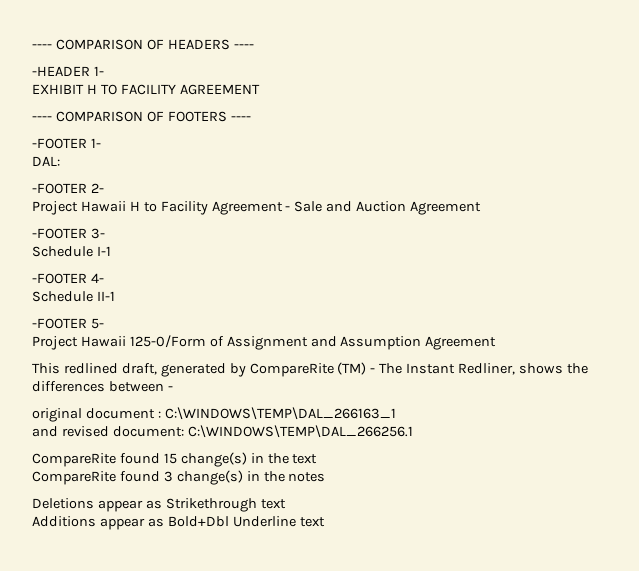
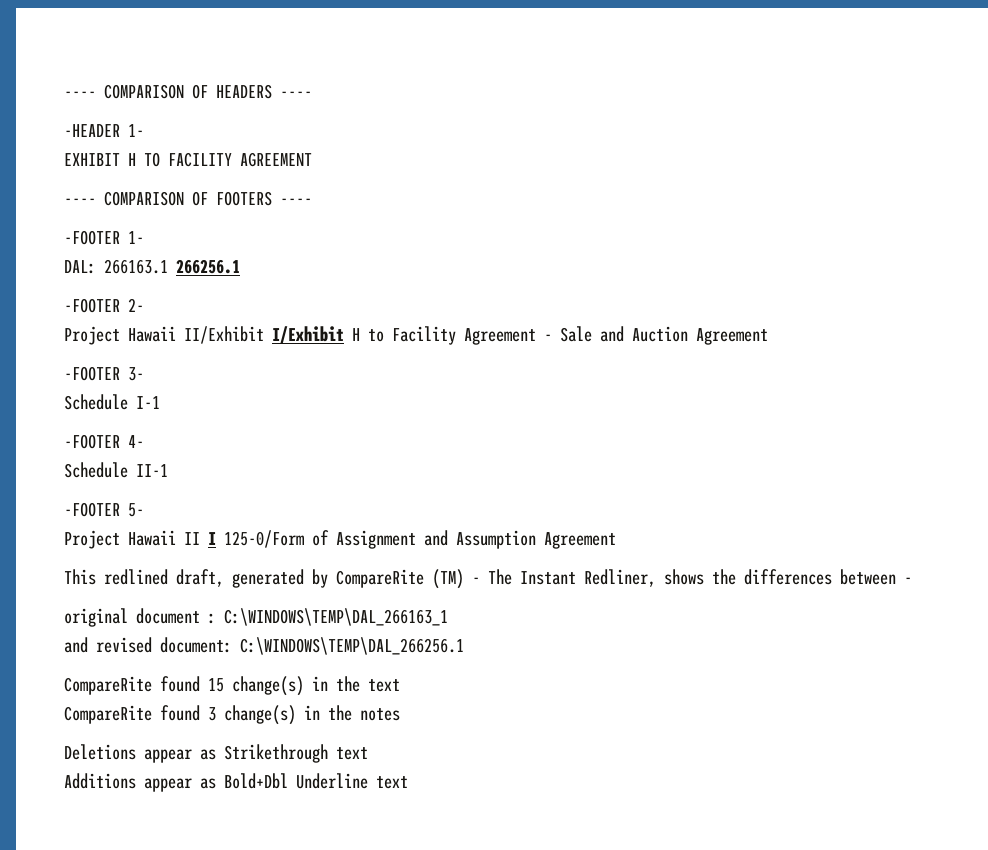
(60, 161) none -> [104,259,240,274] 266163.1 266256.1
(126, 206) none -> [184,326,344,344] II/Exhibit I/Exhibit
(126, 341) none -> [184,532,216,545] II I

